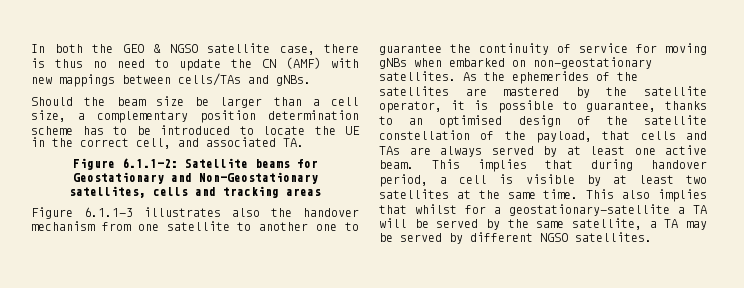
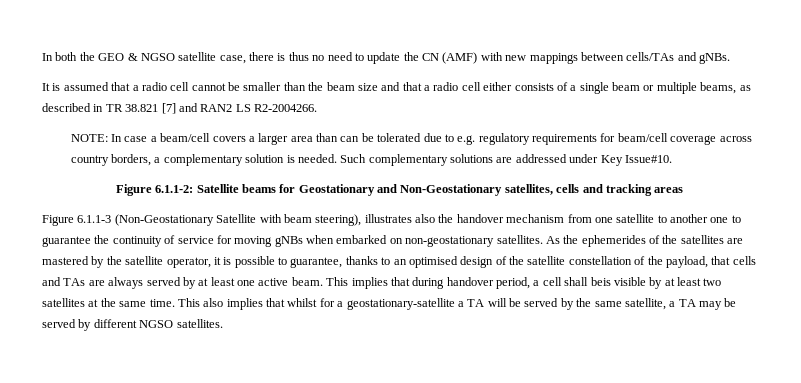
[31,96,359,108] [31,110,359,123] [31,125,360,135] [31,137,304,149] Should the beam size be larger than a cell size, a complementary position determination scheme has to be introduced to locate the UE in the correct cell, and associated TA. -> [42,82,751,94] [42,103,317,114] [70,133,752,145] [70,154,672,166] It is assumed that a radio cell cannot be smaller than the beam size and that a radio cell either consists of a single beam or multiple beams, as described in TR 38.821 [7] and RAN2 LS R2-2004266. // NOTE: In case a beam/cell covers a larger area than can be tolerated due to e.g. regulatory requirements for beam/cell coverage across country borders, a complementary solution is needed. Such complementary solutions are addressed under Key Issue#10.
(133, 212) none -> [114,214,362,226] (Non-Geostationary Satellite with beam steering),
[499,174,514,184] is -> [564,277,611,286] shall beis

